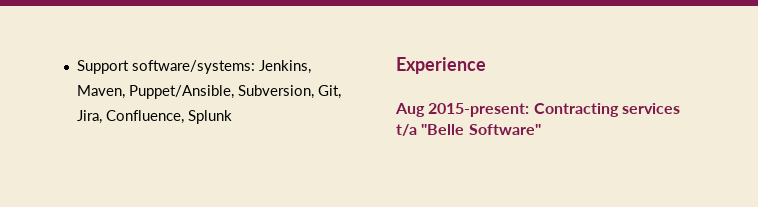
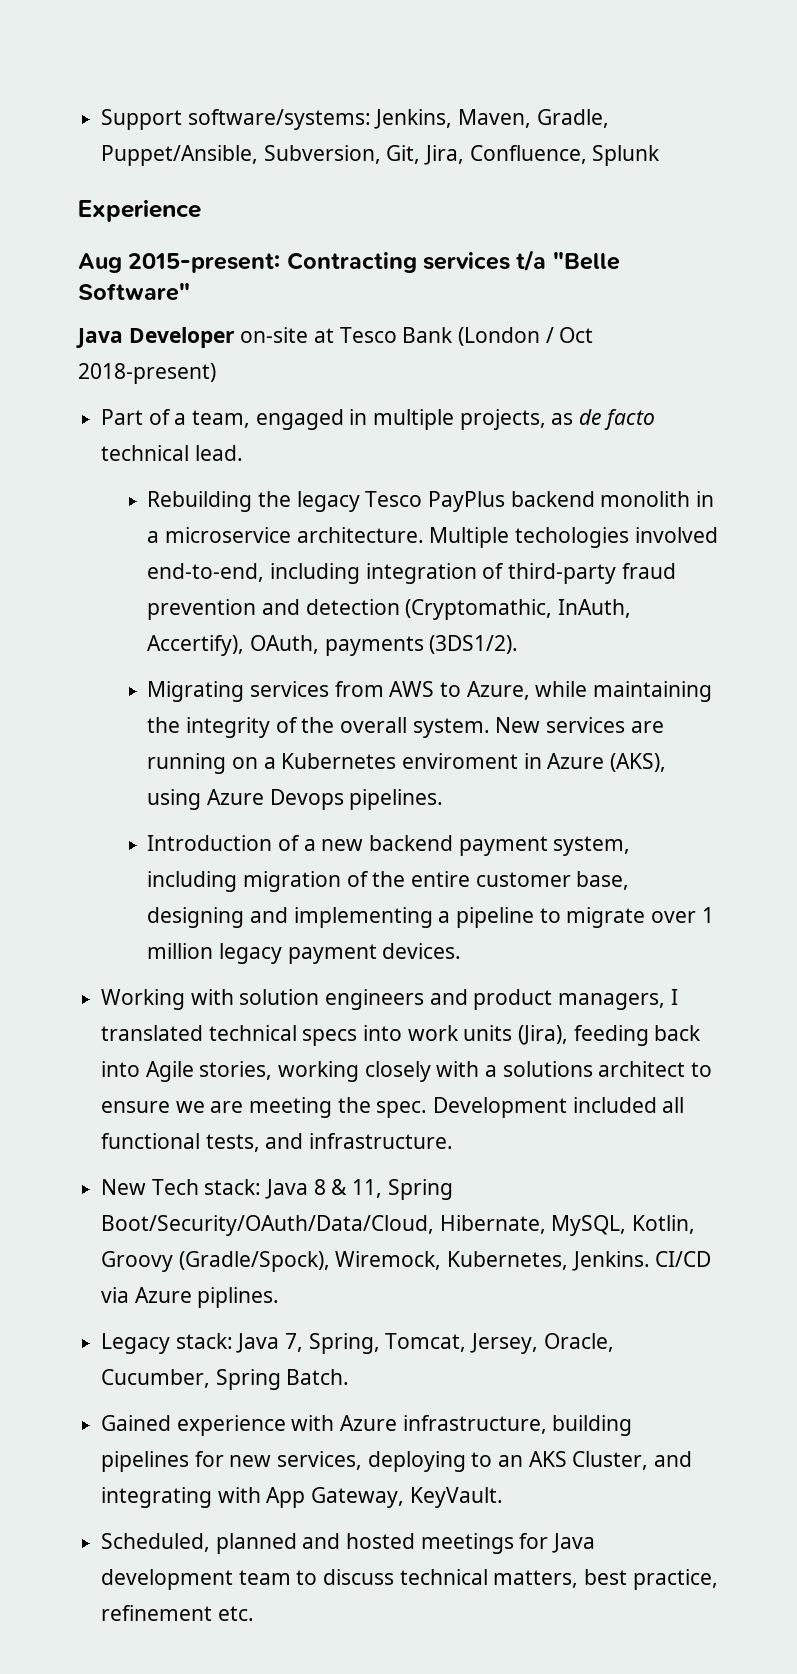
(125, 92) none -> [536,109,609,128] Gradle,
(541, 129) none -> [76,327,594,348] [78,363,216,384] [101,409,655,430] [101,445,243,461] [147,491,715,512] [147,527,718,548] [147,563,676,584] [147,599,632,620] [147,635,519,656] [147,681,713,702] [147,717,664,738] [147,753,667,774] [147,789,444,810] [147,835,631,856] [147,871,630,892] [147,907,714,928] [147,943,462,964] [101,989,678,1010] [101,1025,702,1046] [101,1061,713,1082] [101,1097,685,1118] [101,1133,454,1152] [101,1179,453,1200] [101,1215,696,1236] [101,1251,712,1272] [101,1287,280,1308] [101,1333,614,1354] [101,1369,350,1390] [101,1415,633,1436] [101,1451,693,1472] [101,1487,503,1508] [101,1533,596,1554] [101,1569,718,1590] [101,1605,254,1621] // Java Developer on-site at Tesco Bank (London / Oct 2018-present) // Part of a team, engaged in multiple projects, as de facto technical lead. // Rebuilding the legacy Tesco PayPlus backend monolith in a microservice architecture. Multiple techologies involved end-to-end, including integration of third-party fraud prevention and detection (Cryptomathic, InAuth, Accertify), OAuth, payments (3DS1/2). // Migrating services from AWS to Azure, while maintaining the integrity of the overall system. New services are running on a Kubernetes enviroment in Azure (AKS), using Azure Devops pipelines. // Introduction of a new backend payment system, including migration of the entire customer base, designing and implementing a pipeline to migrate over 1 million legacy payment devices. // Working with solution engineers and product managers, I translated technical specs into work units (Jira), feeding back into Agile stories, working closely with a solutions architect to ensure we are meeting the spec. Development included all functional tests, and infrastructure. // New Tech stack: Java 8 & 11, Spring Boot/Security/OAuth/Data/Cloud, Hibernate, MySQL, Kotlin, Groovy (Gradle/Spock), Wiremock, Kubernetes, Jenkins. CI/CD via Azure piplines. // Legacy stack: Java 7, Spring, Tomcat, Jersey, Oracle, Cucumber, Spring Batch. // Gained experience with Azure infrastructure, building pipelines for new services, deploying to an AKS Cluster, and integrating with App Gateway, KeyVault. // Scheduled, planned and hosted meetings for Java development team to discuss technical matters, best practice, refinement etc.

